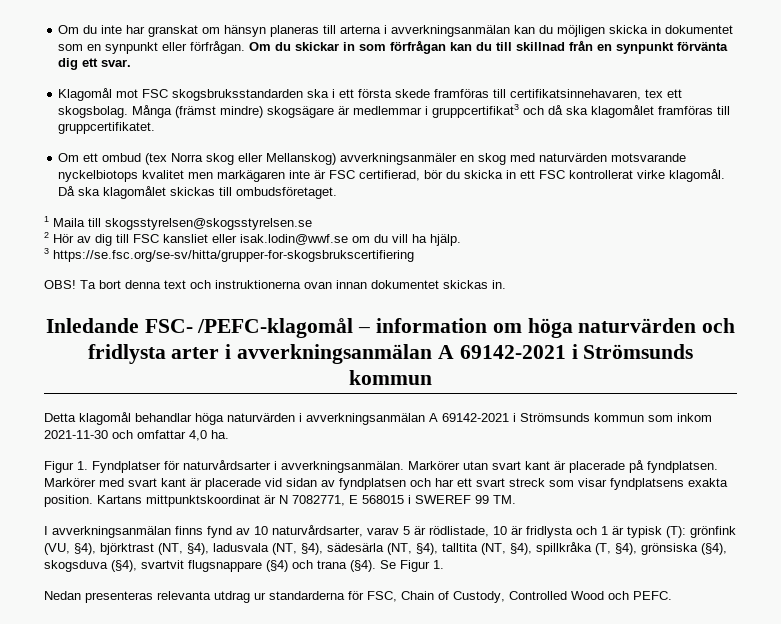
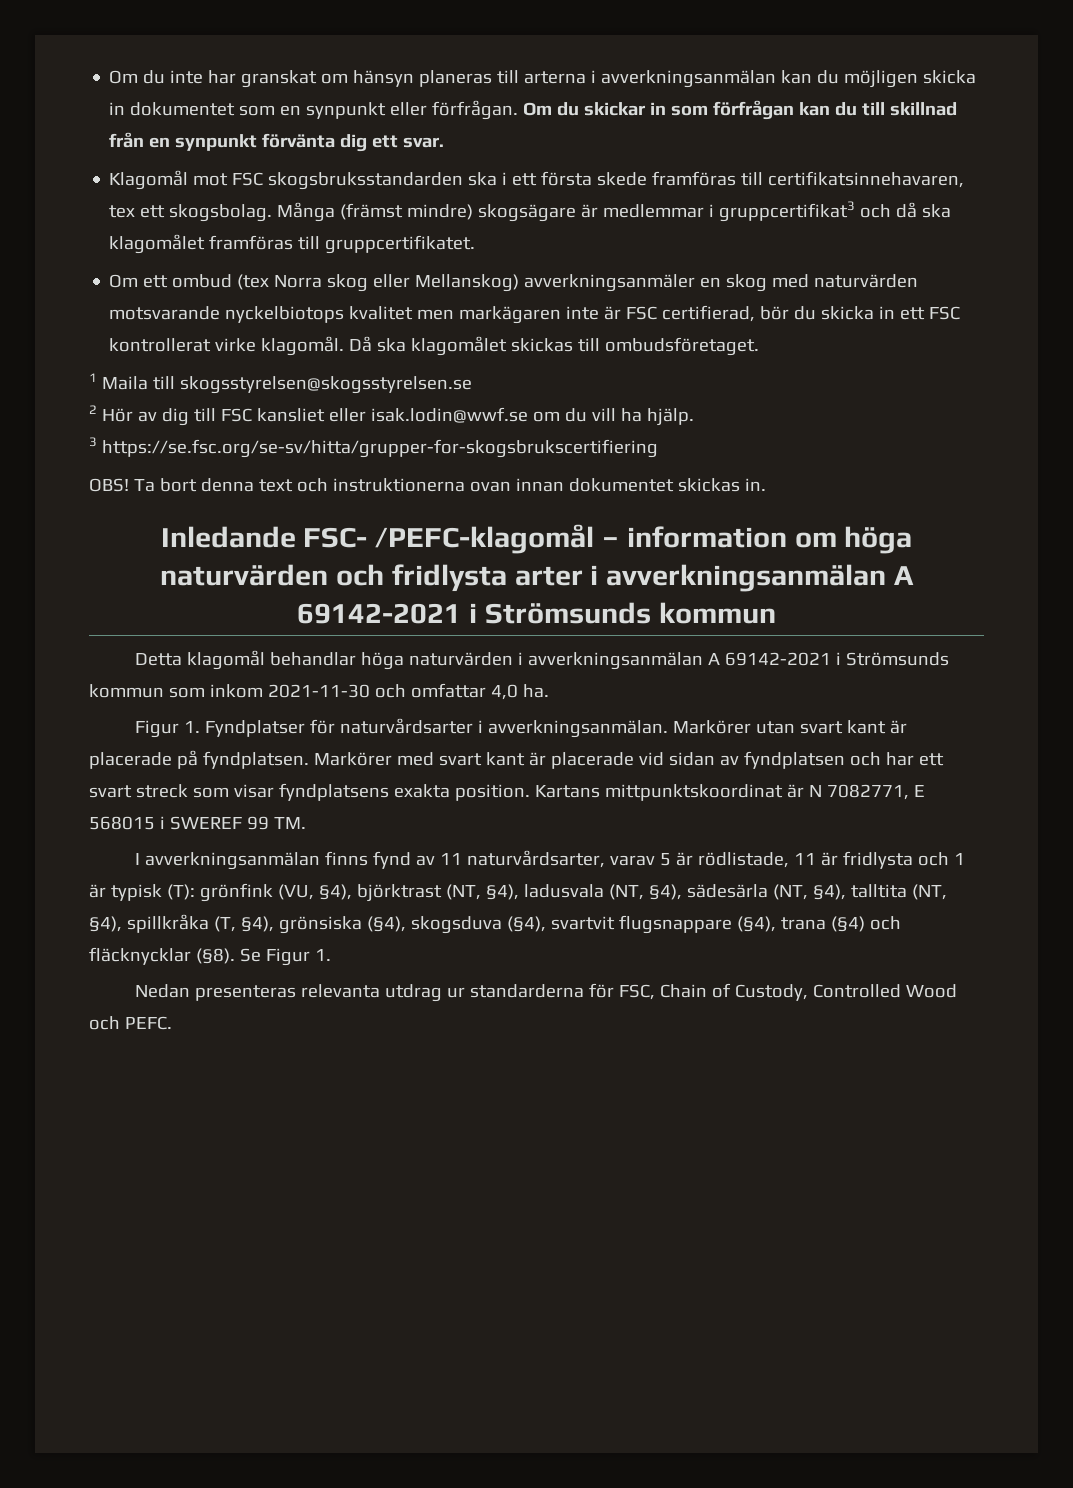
[254,526,268,535] 10 -> [440,853,463,865] 11
[493,526,507,535] 10 -> [794,853,817,865] 11
[266,560,376,572] (§4) och trana (§4). -> [736,916,901,932] [89,947,235,965] (§4), trana (§4) och fläcknycklar (§8).

